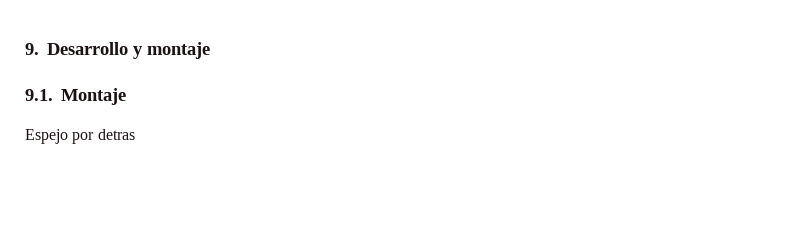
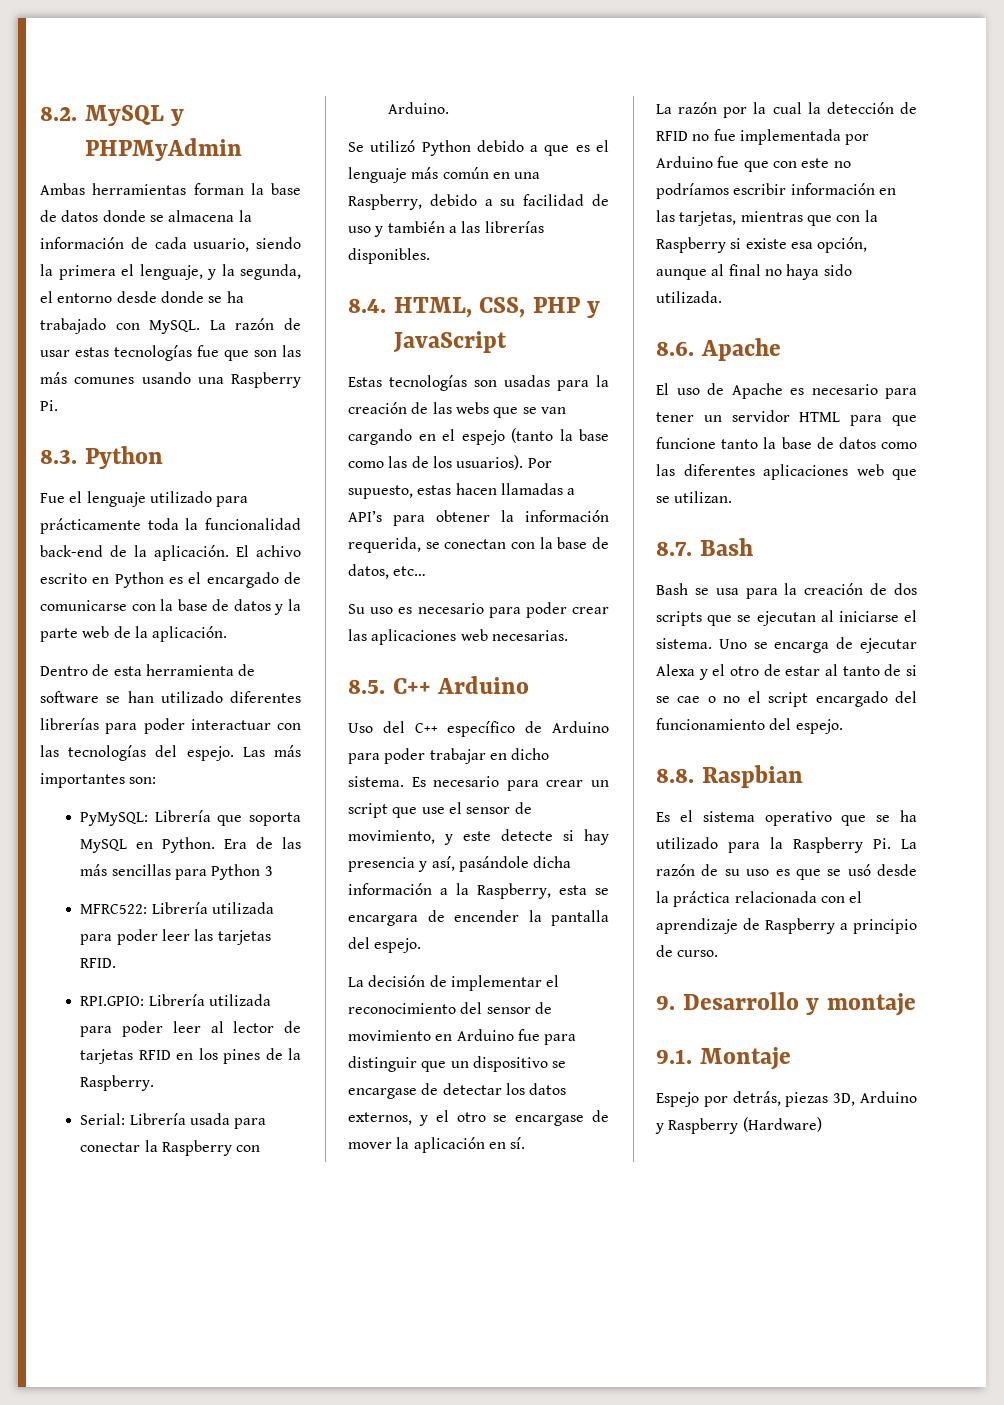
(25, 49) none -> [40,105,185,126] [85,138,242,161] [40,183,301,195] [40,210,252,222] [40,237,301,252] [40,264,301,280] [40,291,244,303] [40,318,301,334] [40,345,301,361] [40,372,301,388] [40,400,58,411] [40,446,163,469] [40,491,249,507] [40,518,302,534] [40,545,301,561] [40,572,302,588] [40,599,302,615] [40,626,228,642] [40,664,256,676] [40,691,301,703] [40,718,301,734] [40,745,301,761] [40,773,157,788] [80,810,301,826] [80,837,301,853] [80,864,273,880] [80,902,274,914] [80,929,271,945] [80,958,117,968] [80,994,271,1006] [80,1021,301,1037] [80,1048,301,1064] [80,1075,155,1091] [80,1113,267,1129] [80,1140,261,1156] [388,102,450,114] [348,140,609,156] [348,167,541,183] [348,194,609,210] [348,221,544,237] [348,248,430,264] [348,297,600,318] [393,331,507,353] [348,375,609,391] [348,402,566,418] [348,428,609,445] [348,455,552,470] [348,483,576,499] [348,510,609,526] [348,537,609,553] [348,564,427,579] [348,602,609,618] [348,629,568,645] [348,676,530,694] [348,721,609,737] [348,748,550,764] [348,776,609,791] [348,802,532,818] [348,829,609,845] [348,856,572,872] [348,883,609,899] [348,910,609,926] [348,937,422,953] [348,975,560,991] [348,1002,552,1014] [348,1029,577,1045] [348,1056,567,1072] [348,1083,567,1099] [348,1110,609,1126] [348,1137,526,1153] [656,102,917,118] [656,129,870,145] [656,156,851,172] [656,183,896,199] [656,210,878,226] [656,237,868,253] [656,264,852,280] [656,291,722,303] [656,338,781,361] [656,383,917,399] [656,410,917,426] [656,437,917,449] [656,464,917,480] [656,491,733,503] [656,538,753,556] [656,583,917,599] [656,610,917,626] [656,637,917,653] [656,664,917,680] [656,691,917,707] [656,718,843,734] [656,765,803,788] [656,810,917,826] [656,837,917,853] [656,864,917,880] [656,891,863,907] [656,918,917,934] [656,945,719,957] 8.2. MySQL y PHPMyAdmin // Ambas herramientas forman la base de datos donde se almacena la información de cada usuario, siendo la primera el lenguaje, y la segunda, el entorno desde donde se ha trabajado con MySQL. La razón de usar estas tecnologías fue que son las más comunes usando una Raspberry Pi. // 8.3. Python // Fue el lenguaje utilizado para prácticamente toda la funcionalidad back-end de la aplicación. El achivo escrito en Python es el encargado de comunicarse con la base de datos y la parte web de la aplicación. // Dentro de esta herramienta de software se han utilizado diferentes librerías para poder interactuar con las tecnologías del espejo. Las más importantes son: // PyMySQL: Librería que soporta MySQL en Python. Era de las más sencillas para Python 3 // MFRC522: Librería utilizada para poder leer las tarjetas RFID. // RPI.GPIO: Librería utilizada para poder leer al lector de tarjetas RFID en los pines de la Raspberry. // Serial: Librería usada para conectar la Raspberry con Arduino. // Se utilizó Python debido a que es el lenguaje más común en una Raspberry, debido a su facilidad de uso y también a las librerías disponibles. // 8.4. HTML, CSS, PHP y JavaScript // Estas tecnologías son usadas para la creación de las webs que se van cargando en el espejo (tanto la base como las de los usuarios). Por supuesto, estas hacen llamadas a API’s para obtener la información requerida, se conectan con la base de datos, etc… // Su uso es necesario para poder crear las aplicaciones web necesarias. // 8.5. C++ Arduino // Uso del C++ específico de Arduino para poder trabajar en dicho sistema. Es necesario para crear un script que use el sensor de movimiento, y este detecte si hay presencia y así, pasándole dicha información a la Raspberry, esta se encargara de encender la pantalla del espejo. // La decisión de implementar el reconocimiento del sensor de movimiento en Arduino fue para distinguir que un dispositivo se encargase de detectar los datos externos, y el otro se encargase de mover la aplicación en sí. // La razón por la cual la detección de RFID no fue implementada por Arduino fue que con este no podríamos escribir información en las tarjetas, mientras que con la Raspberry si existe esa opción, aunque al final no haya sido utilizada. // 8.6. Apache // El uso de Apache es necesario para tener un servidor HTML para que funcione tanto la base de datos como las diferentes aplicaciones web que se utilizan. // 8.7. Bash // Bash se usa para la creación de dos scripts que se ejecutan al iniciarse el sistema. Uno se encarga de ejecutar Alexa y el otro de estar al tanto de si se cae o no el script encargado del funcionamiento del espejo. // 8.8. Raspbian // Es el sistema operativo que se ha utilizado para la Raspberry Pi. La razón de su uso es que se usó desde la práctica relacionada con el aprendizaje de Raspberry a principio de curso. //
[97,129,135,140] detras -> [732,1091,917,1107] [655,1117,822,1134] detrás, piezas 3D, Arduino y Raspberry (Hardware)

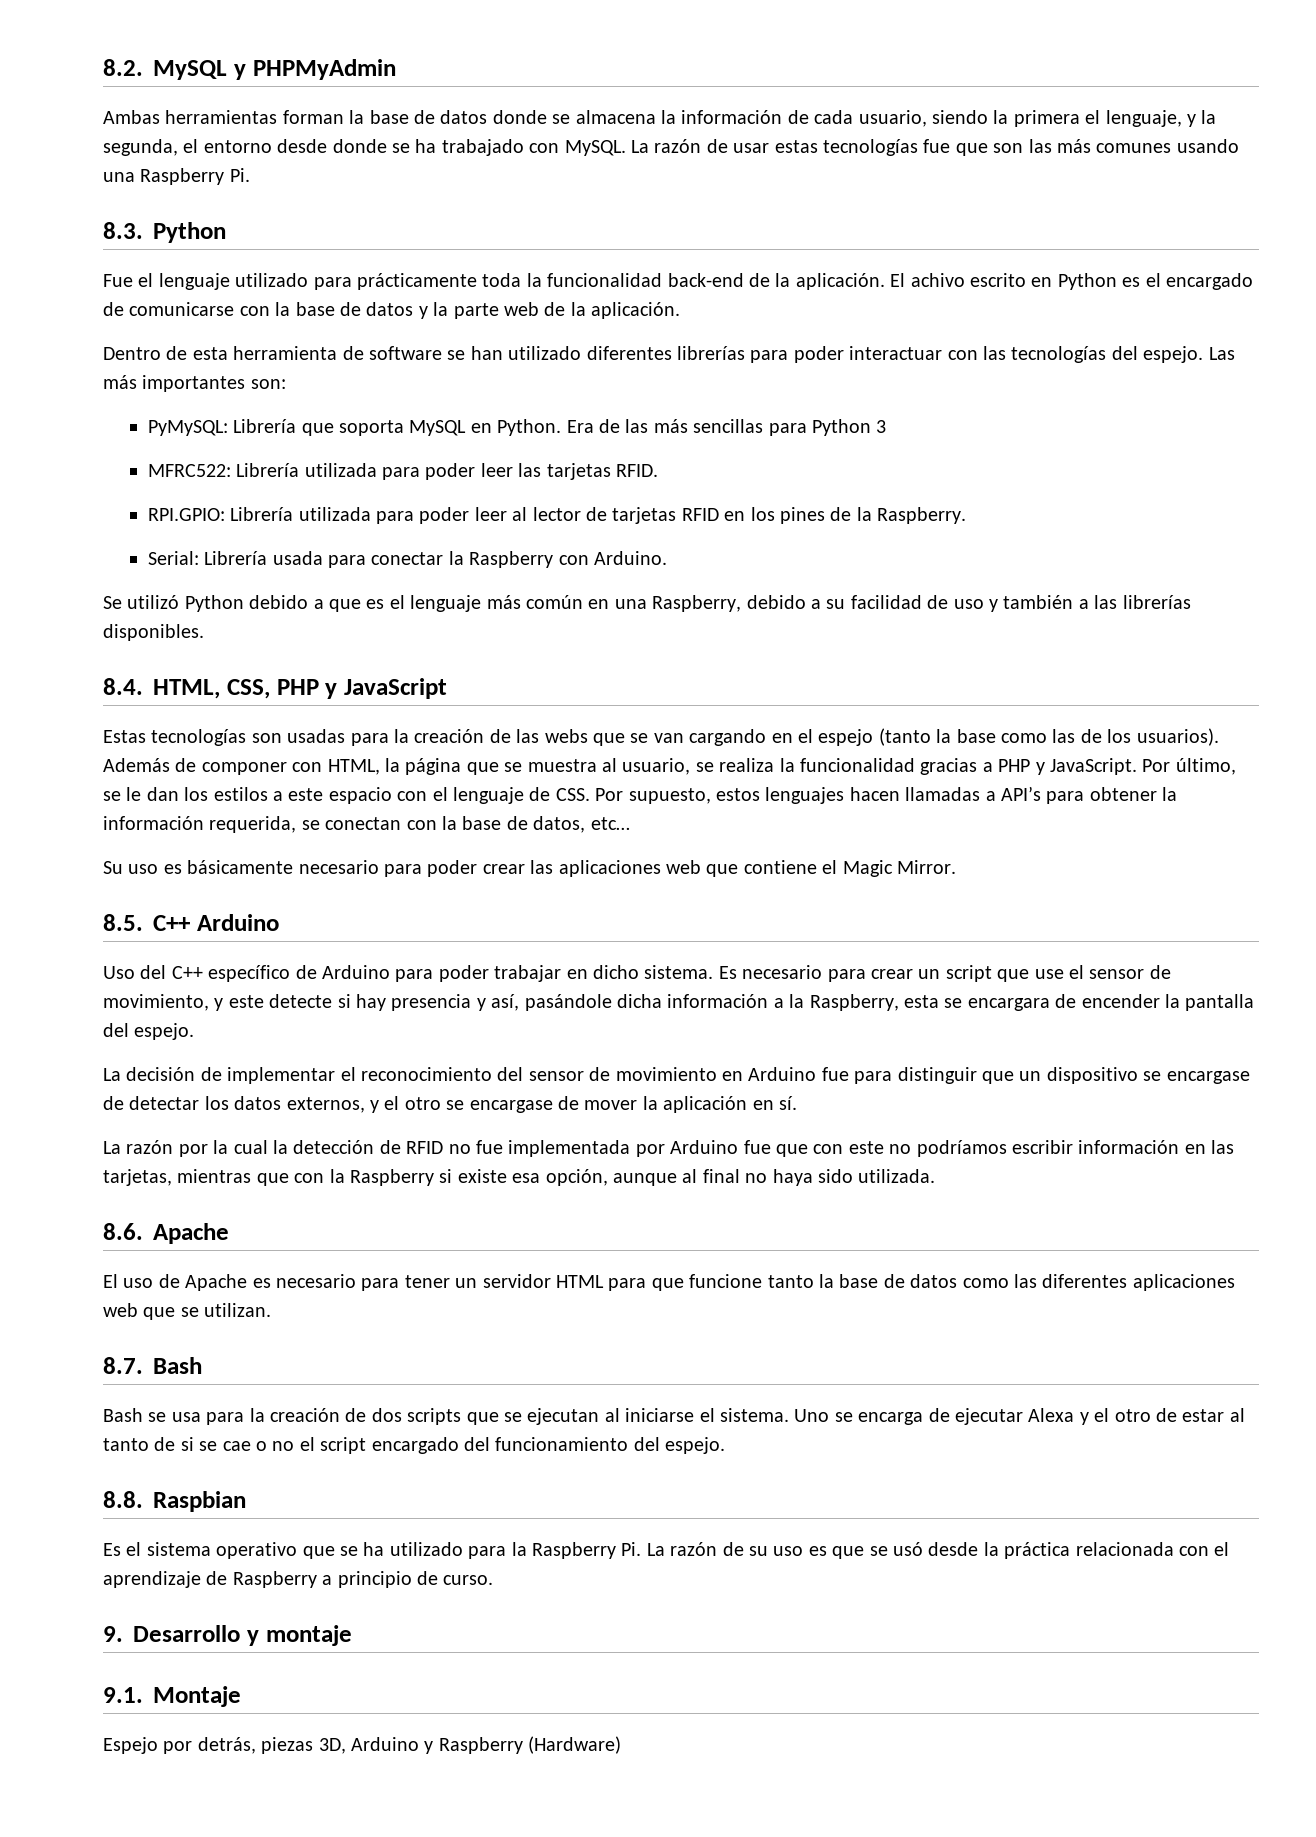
[527,458,552,468] [348,485,452,499] Por supuesto, estas -> [103,758,1236,775] [103,787,845,804] Además de componer con HTML, la página que se muestra al usuario, se realiza la funcionalidad gracias a PHP y JavaScript. Por último, se le dan los estilos a este espacio con el lenguaje de CSS. Por supuesto, estos lenguajes
(413, 610) none -> [187,860,294,874] básicamente
[491,630,568,641] necesarias. -> [706,860,956,877] que contiene el Magic Mirror.

